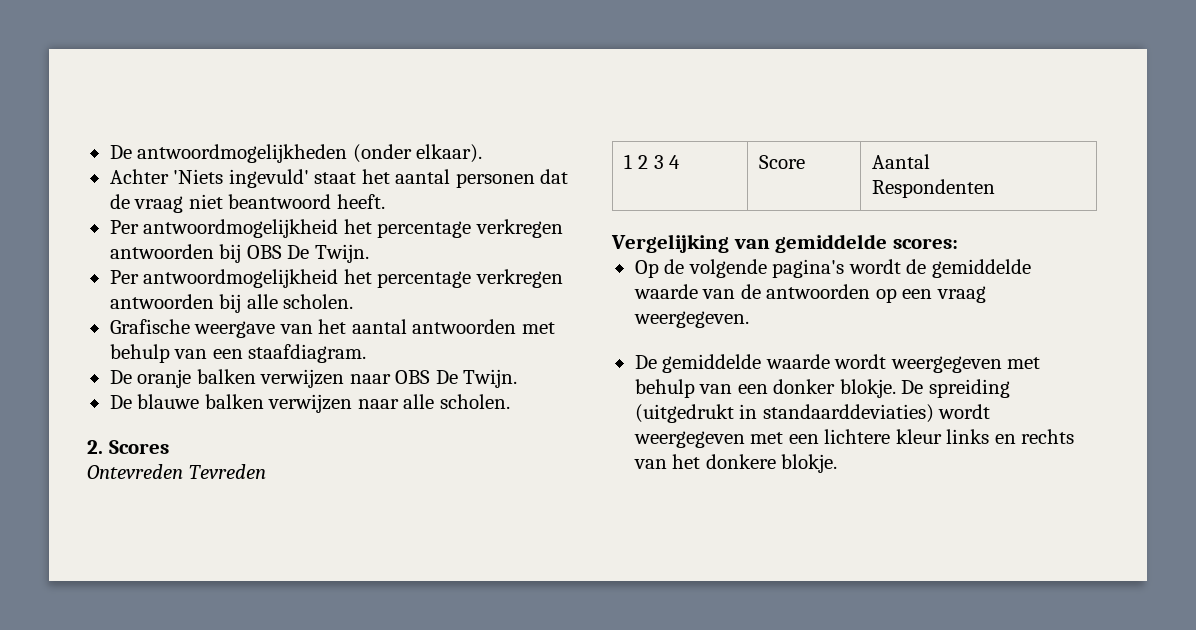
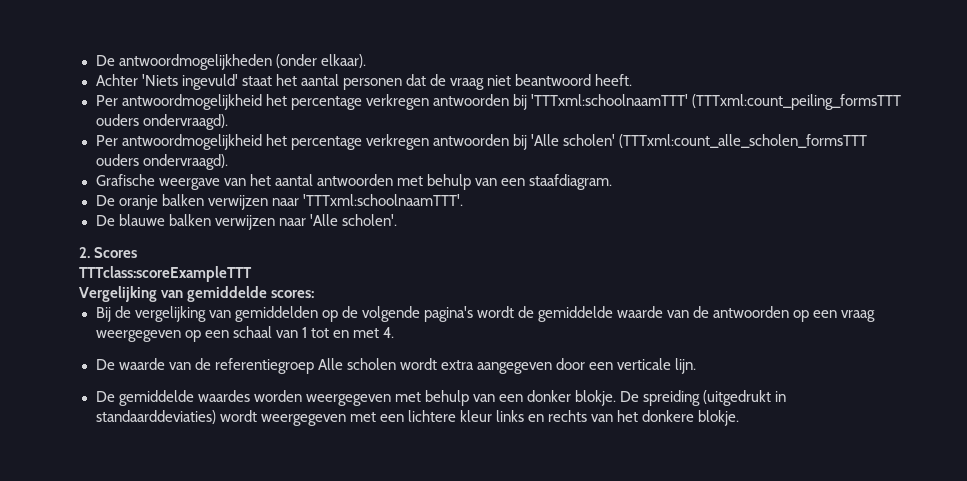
[246,244,369,263] [109,269,563,288] [109,294,354,313] OBS De Twijn. // Per antwoordmogelijkheid het percentage verkregen antwoorden bij alle scholen. -> [530,94,901,110] [95,114,228,130] [95,134,867,150] [95,154,228,170] 'TTTxml:schoolnaamTTT' (TTTxml:count_peiling_formsTTT ouders ondervraagd). // Per antwoordmogelijkheid het percentage verkregen antwoorden bij 'Alle scholen' (TTTxml:count_alle_scholen_formsTTT ouders ondervraagd).
[395,369,518,388] OBS De Twijn. -> [302,194,463,206] 'TTTxml:schoolnaamTTT'.
[403,394,510,409] alle scholen. -> [309,214,397,226] 'Alle scholen'.
[87,464,266,479] [624,154,681,169] [759,155,806,169] [872,154,931,169] [872,179,996,198] [611,234,958,253] [634,260,659,278] Ontevreden Tevreden // 1 2 3 4 | Score | Aantal // Respondenten // Vergelijking van gemiddelde scores: // Op -> [79,266,252,282] [79,286,315,302] [95,306,338,322] TTTclass:scoreExampleTTT // Vergelijking van gemiddelde scores: // Bij de vergelijking van gemiddelden op
[633,311,749,328] weergegeven. -> [95,326,394,342] [95,358,697,374] weergegeven op een schaal van 1 tot en met 4. // De waarde van de referentiegroep Alle scholen wordt extra aangegeven door een verticale lijn.
[765,354,887,369] waarde wordt -> [197,390,302,402] waardes worden

